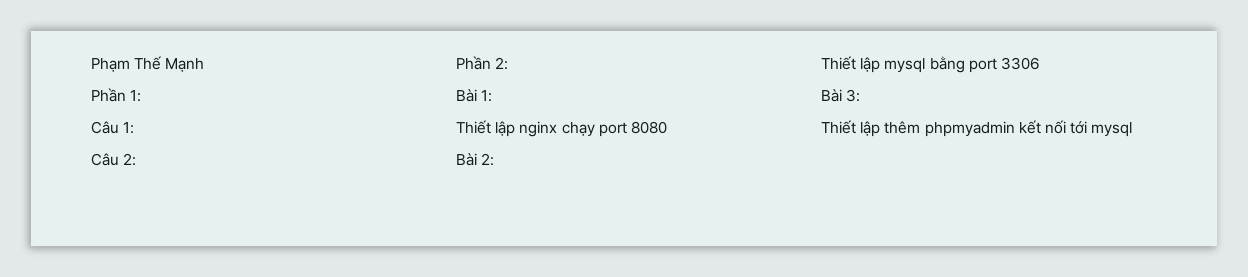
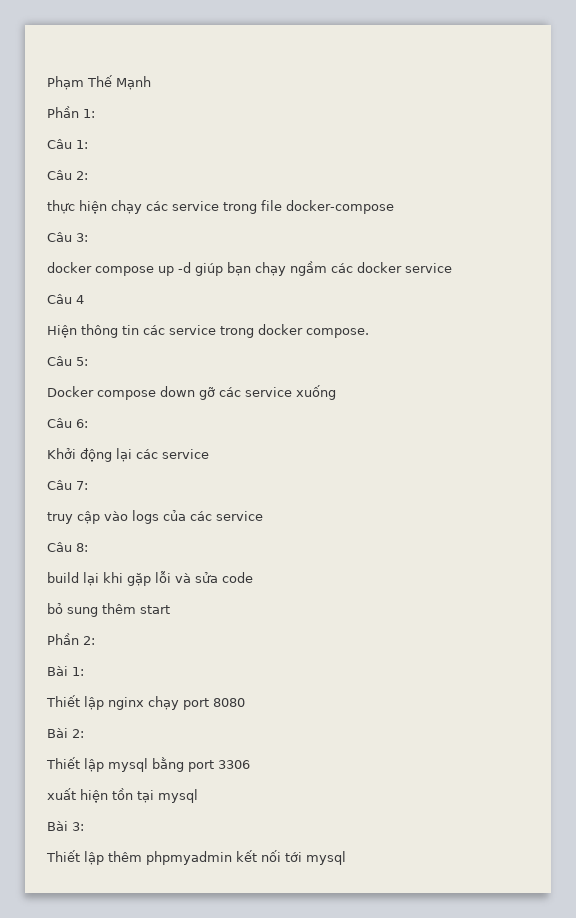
(137, 159) none -> [47,200,394,214] [47,232,88,242] [47,261,452,276] [47,294,84,304] [47,324,369,338] [47,356,88,366] [47,385,336,400] [47,418,88,428] [47,448,209,462] [47,480,88,490] [47,510,263,524] [47,542,88,552] [47,571,253,586] [47,603,170,617] // thực hiện chạy các service trong file docker-compose // Câu 3: // docker compose up -d giúp bạn chạy ngầm các docker service // Câu 4 // Hiện thông tin các service trong docker compose. // Câu 5: // Docker compose down gỡ các service xuống // Câu 6: // Khởi động lại các service // Câu 7: // truy cập vào logs của các service // Câu 8: // build lại khi gặp lỗi và sửa code // bỏ sung thêm start
(1040, 63) none -> [47,788,198,803] // xuất hiện tồn tại mysql

